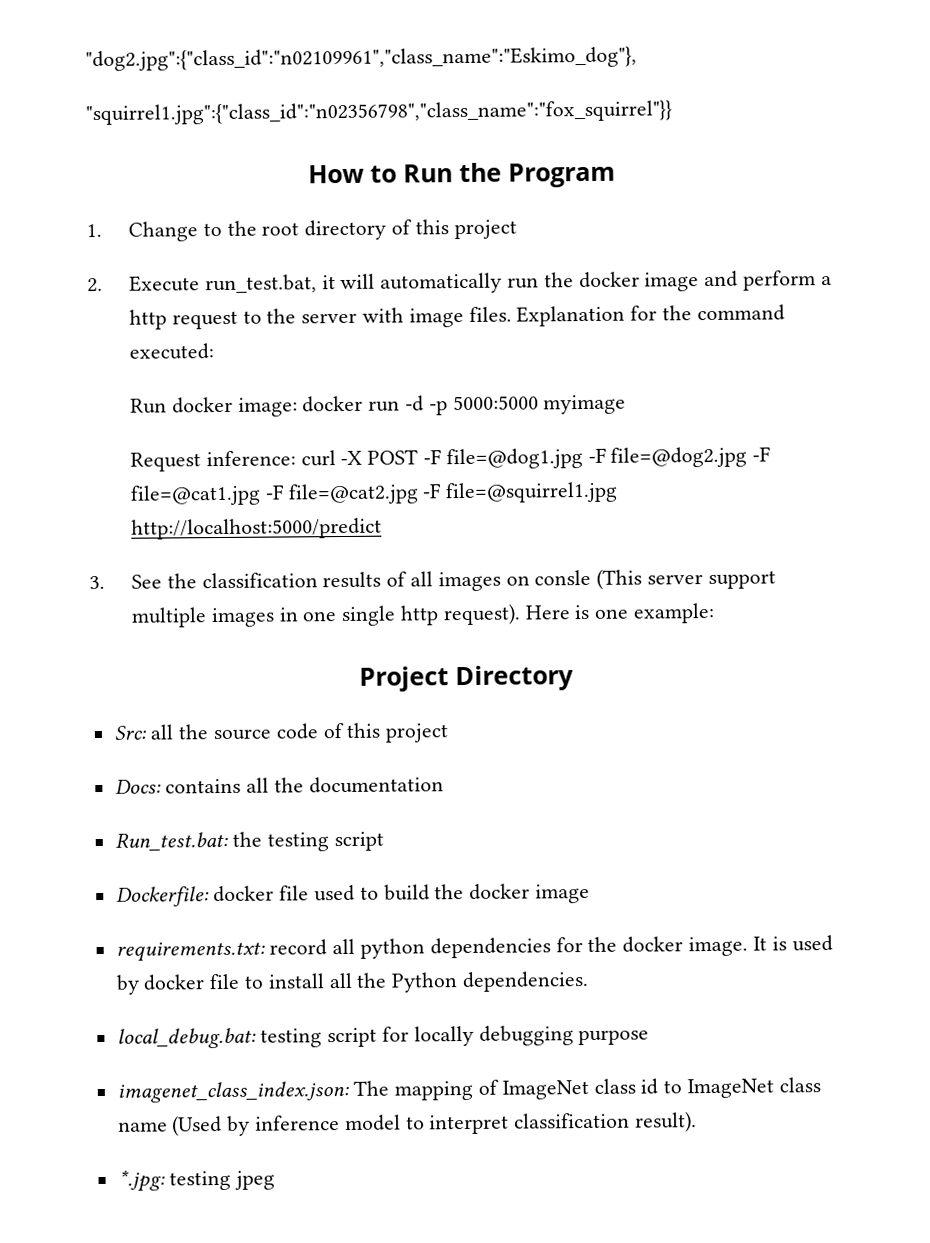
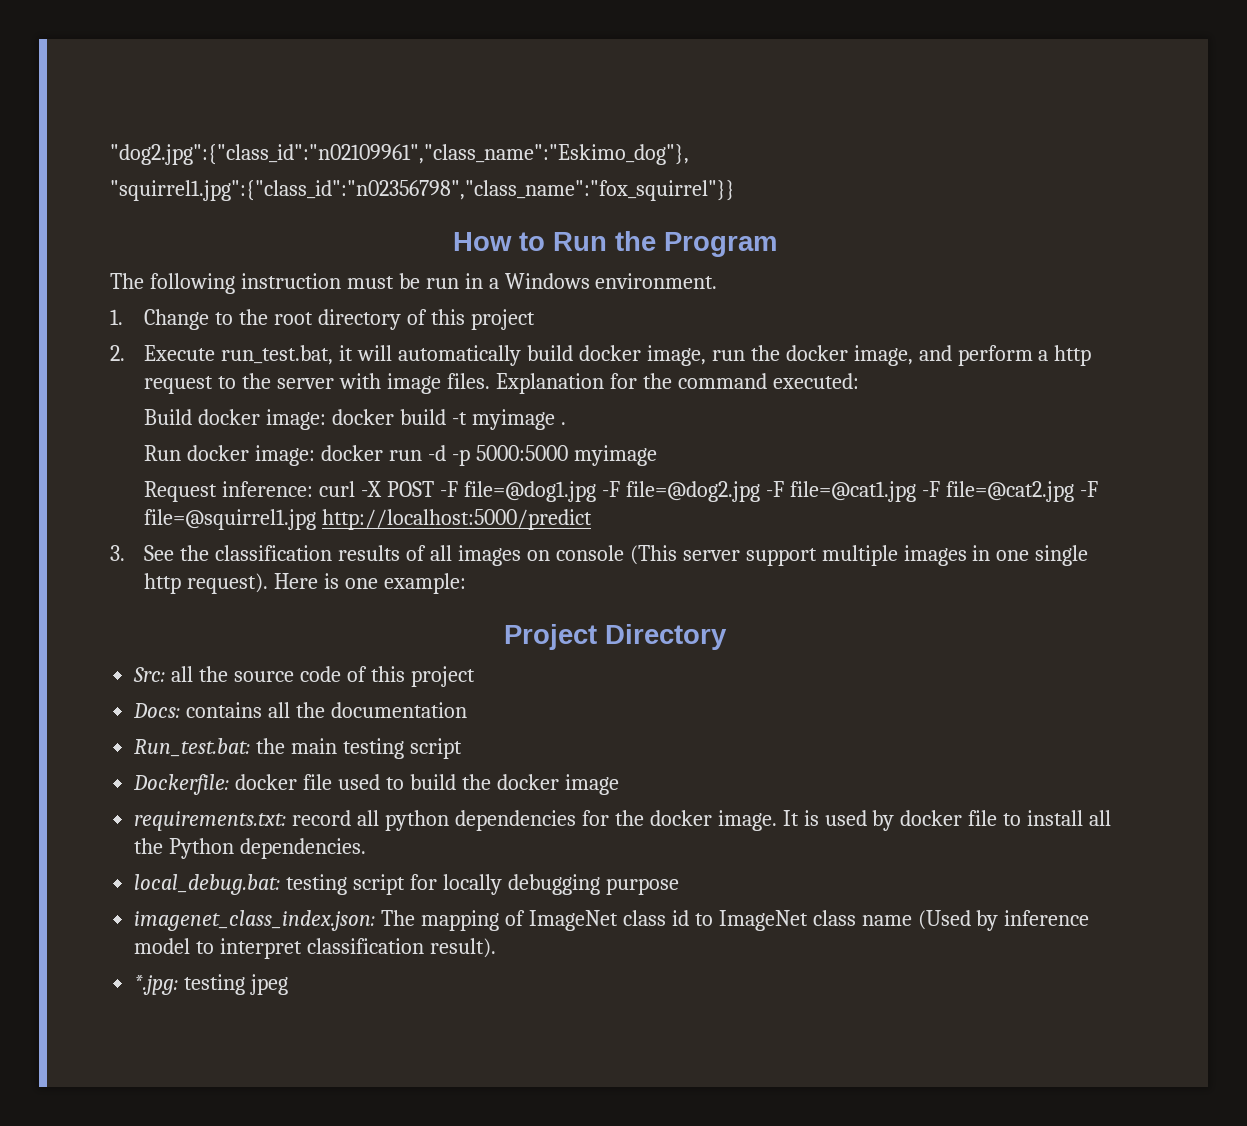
(616, 175) none -> [110,273,718,294] // The following instruction must be run in a Windows environment.
(503, 283) none -> [527,345,706,366] build docker image,
[644,272,700,292] image -> [853,345,913,366] image,
(214, 351) none -> [144,409,566,430] // Build docker image: docker build -t myimage .
[534,569,592,586] consle -> [555,545,624,561] console
(263, 839) none -> [291,738,338,754] main

